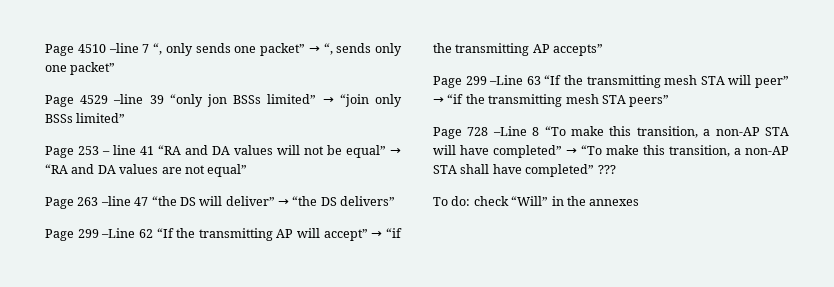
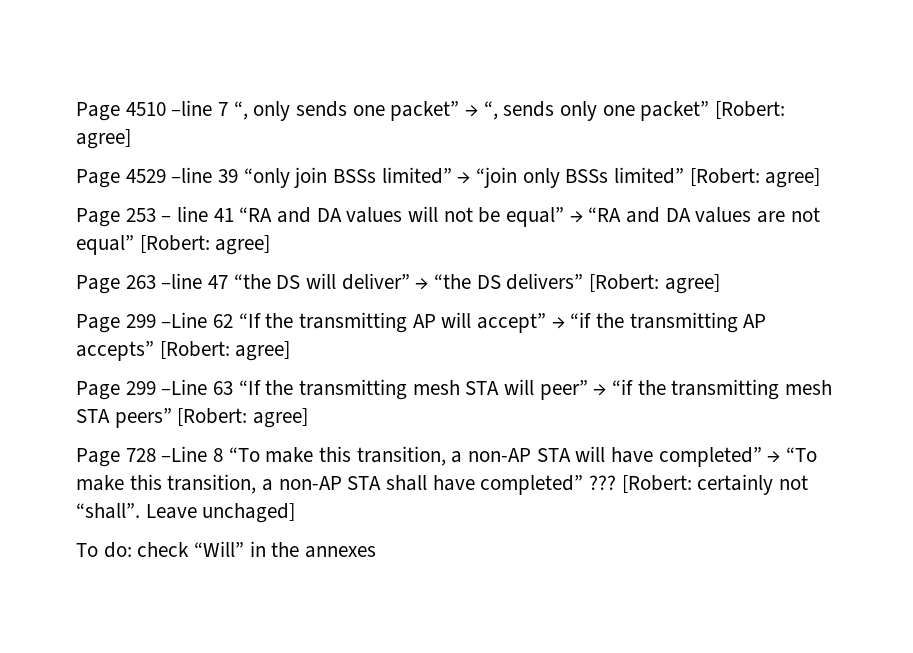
(116, 68) none -> [715,101,786,119] [76,129,131,149] [Robert: agree]
[207,94,227,107] jon -> [294,167,328,188] join
(126, 118) none -> [689,168,821,188] [Robert: agree]
(248, 170) none -> [139,235,271,255] [Robert: agree]
(396, 201) none -> [589,274,720,294] [Robert: agree]
(604, 50) none -> [159,341,291,361] [Robert: agree]
(670, 101) none -> [177,408,309,428] [Robert: agree]
(616, 169) none -> [621,474,809,495] [76,503,296,523] [Robert: certainly not “shall”. Leave unchaged]

